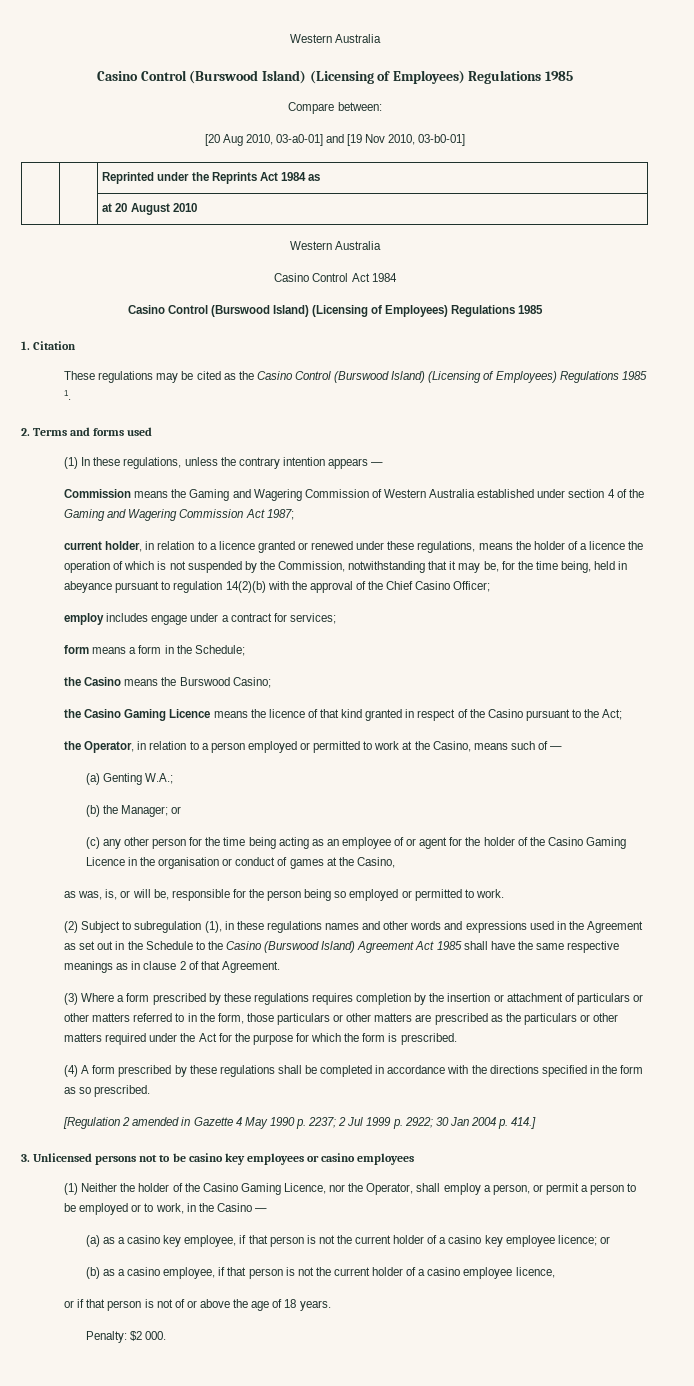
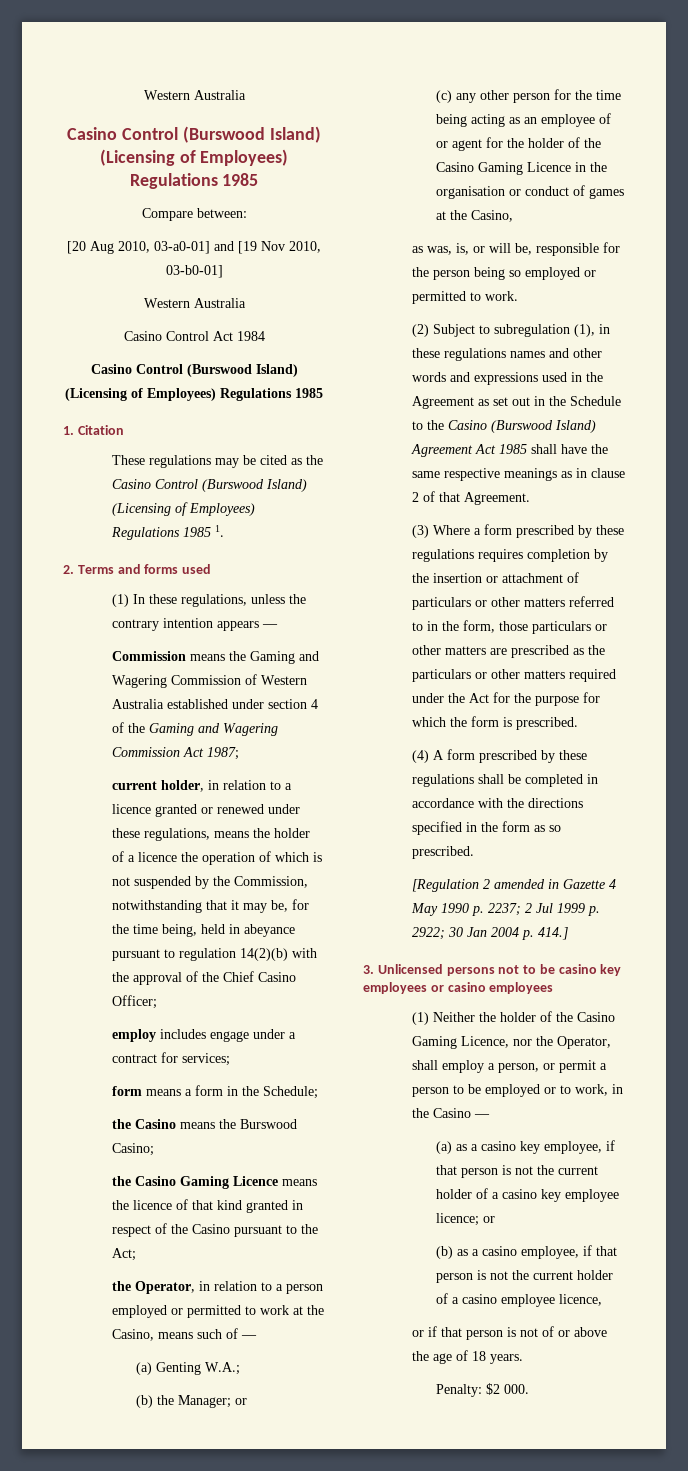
[102,172,320,184] [102,203,197,215] // | | Reprinted under the Reprints Act 1984 as // | | at 20 August 2010 -> (223, 271) none

